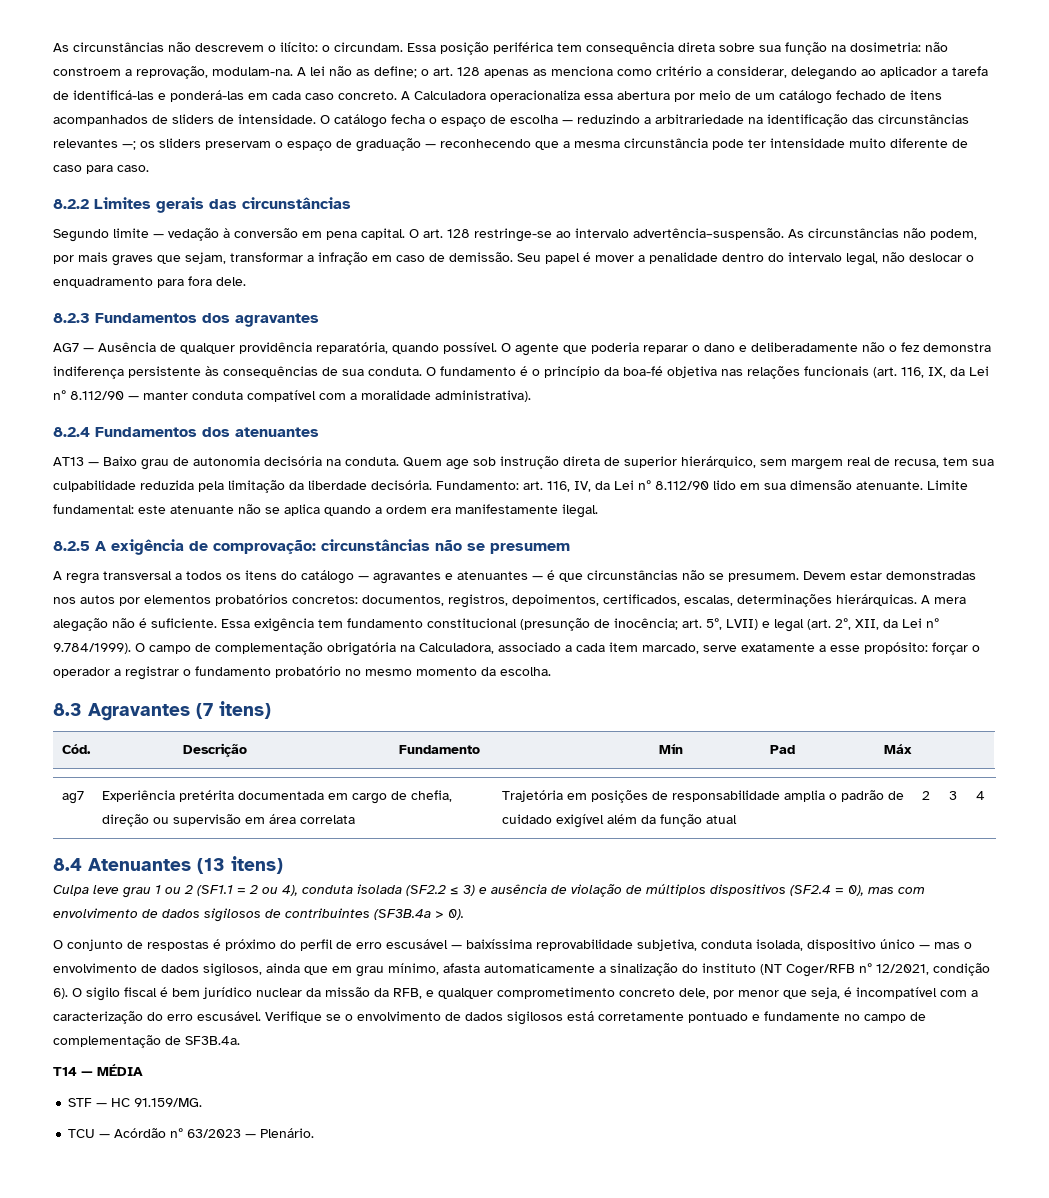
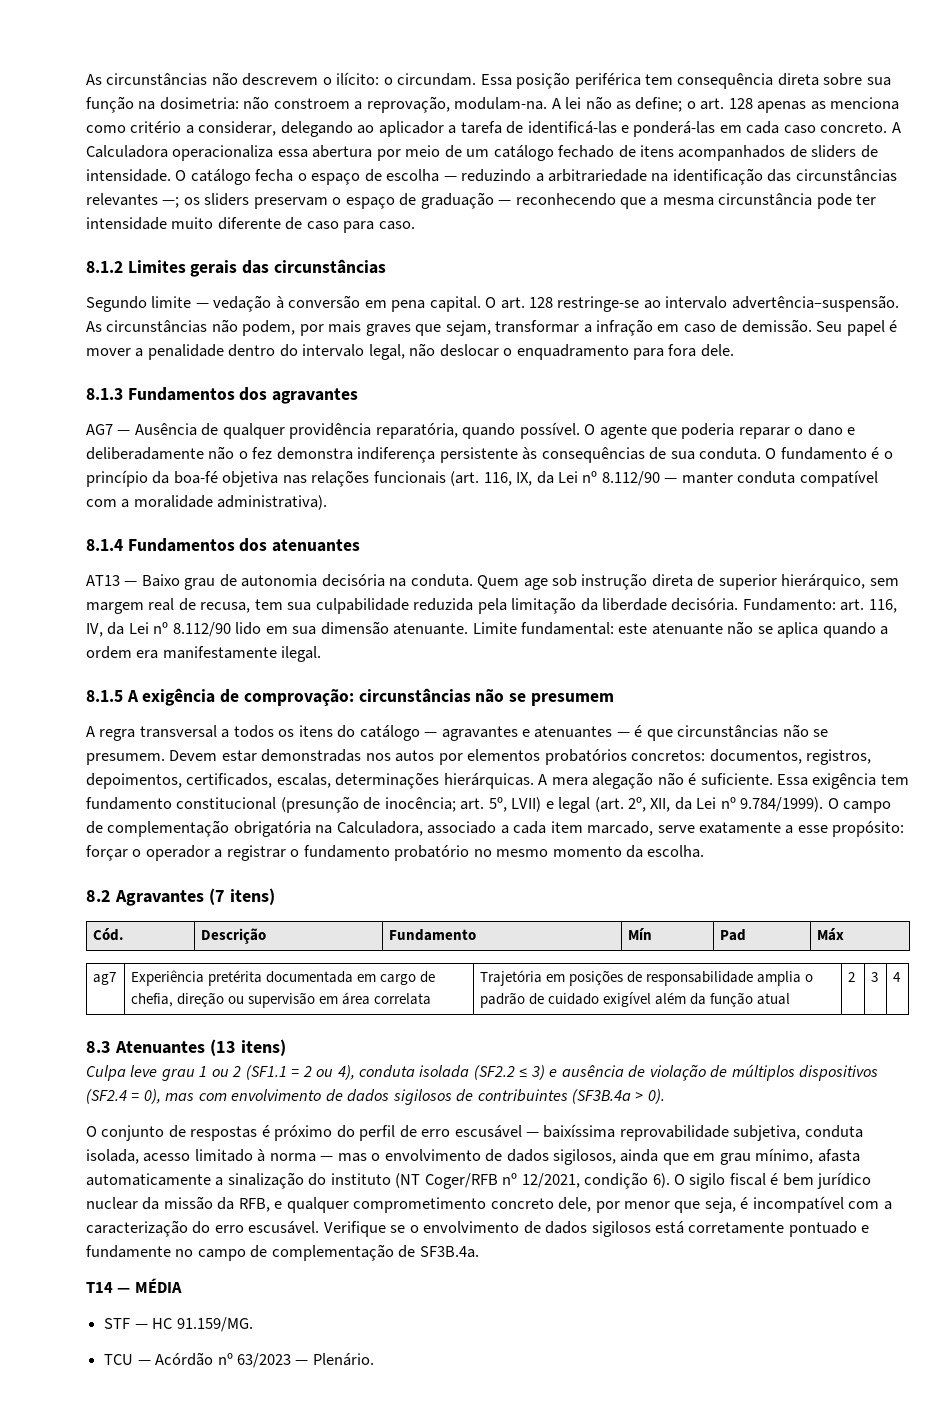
[53,199,89,209] 8.2.2 -> [86,261,123,273] 8.1.2
[53,313,90,323] 8.2.3 -> [86,388,123,400] 8.1.3
[53,427,90,437] 8.2.4 -> [86,539,123,551] 8.1.4
[53,541,90,551] 8.2.5 -> [86,690,123,702] 8.1.5
[53,703,82,716] 8.3 -> [86,890,111,902] 8.2
[53,858,82,871] 8.4 -> [86,1041,111,1053] 8.3
[807,939,915,951] dispositivo único -> [143,1149,316,1162] acesso limitado à norma

